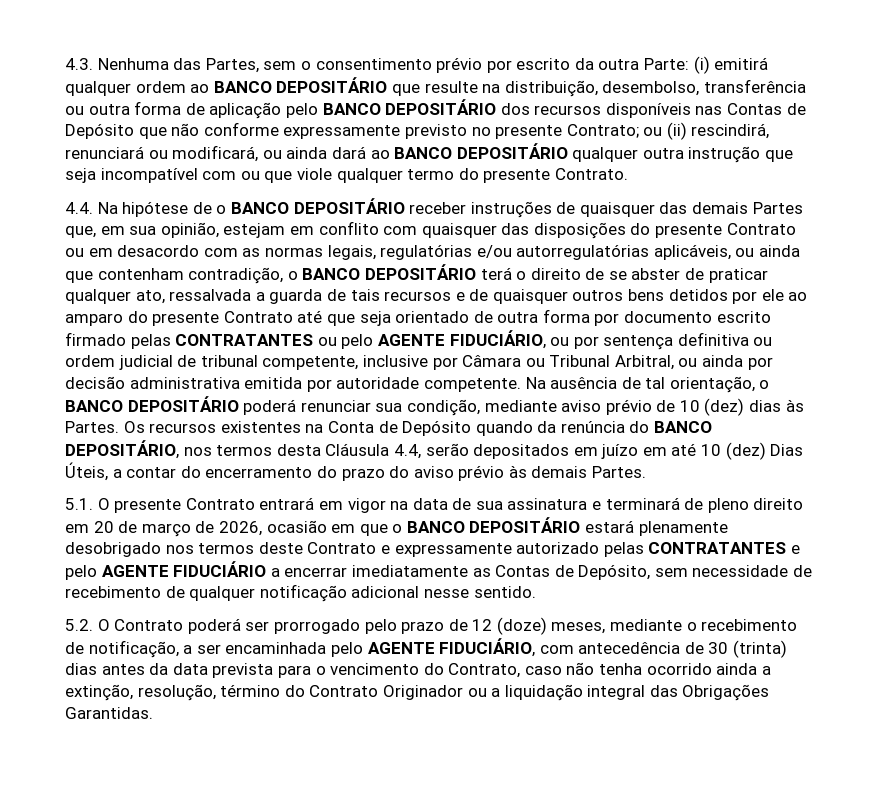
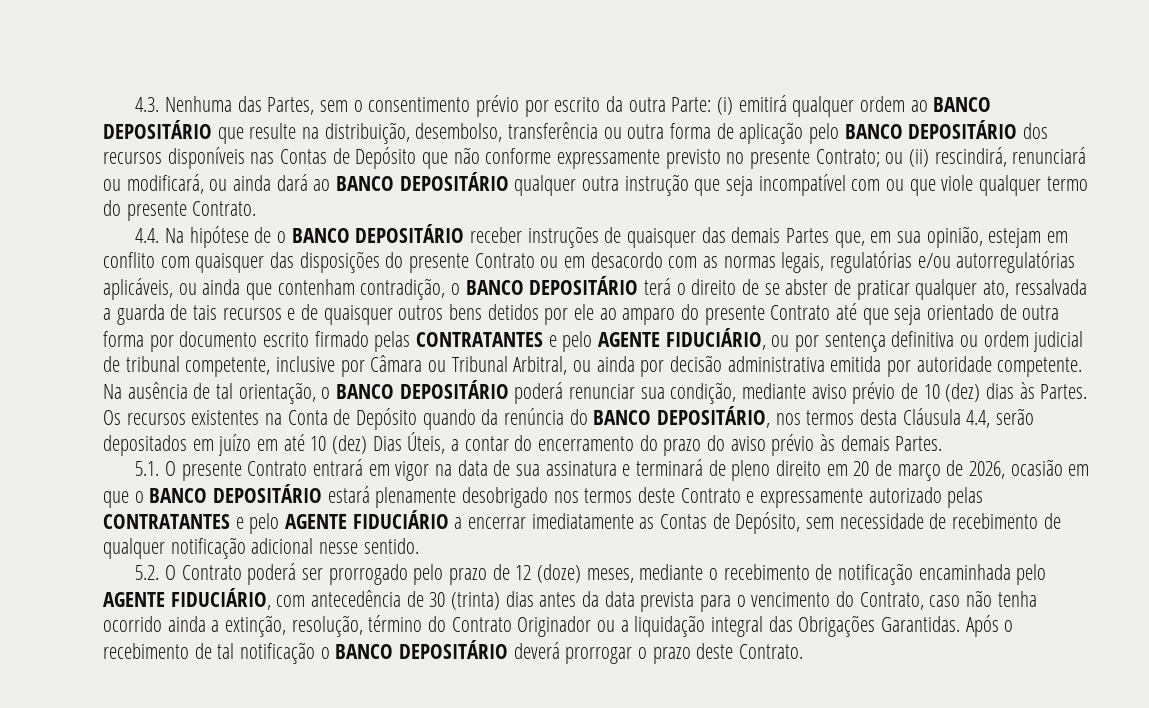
[317,337,337,346] ou -> [548,335,557,347] e
[88,640,221,658] notificação, a ser -> [838,563,914,585] notificação
(153, 713) none -> [965,615,1014,637] [103,640,804,664] Após o recebimento de tal notificação o BANCO DEPOSITÁRIO deverá prorrogar o prazo deste Contrato.

